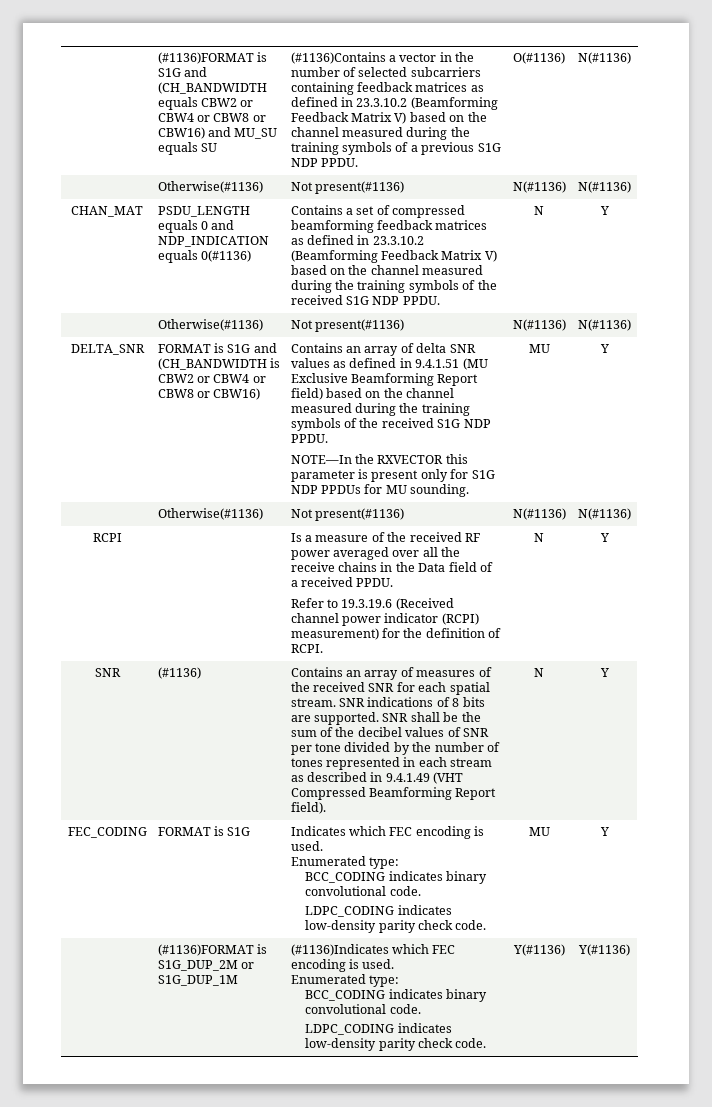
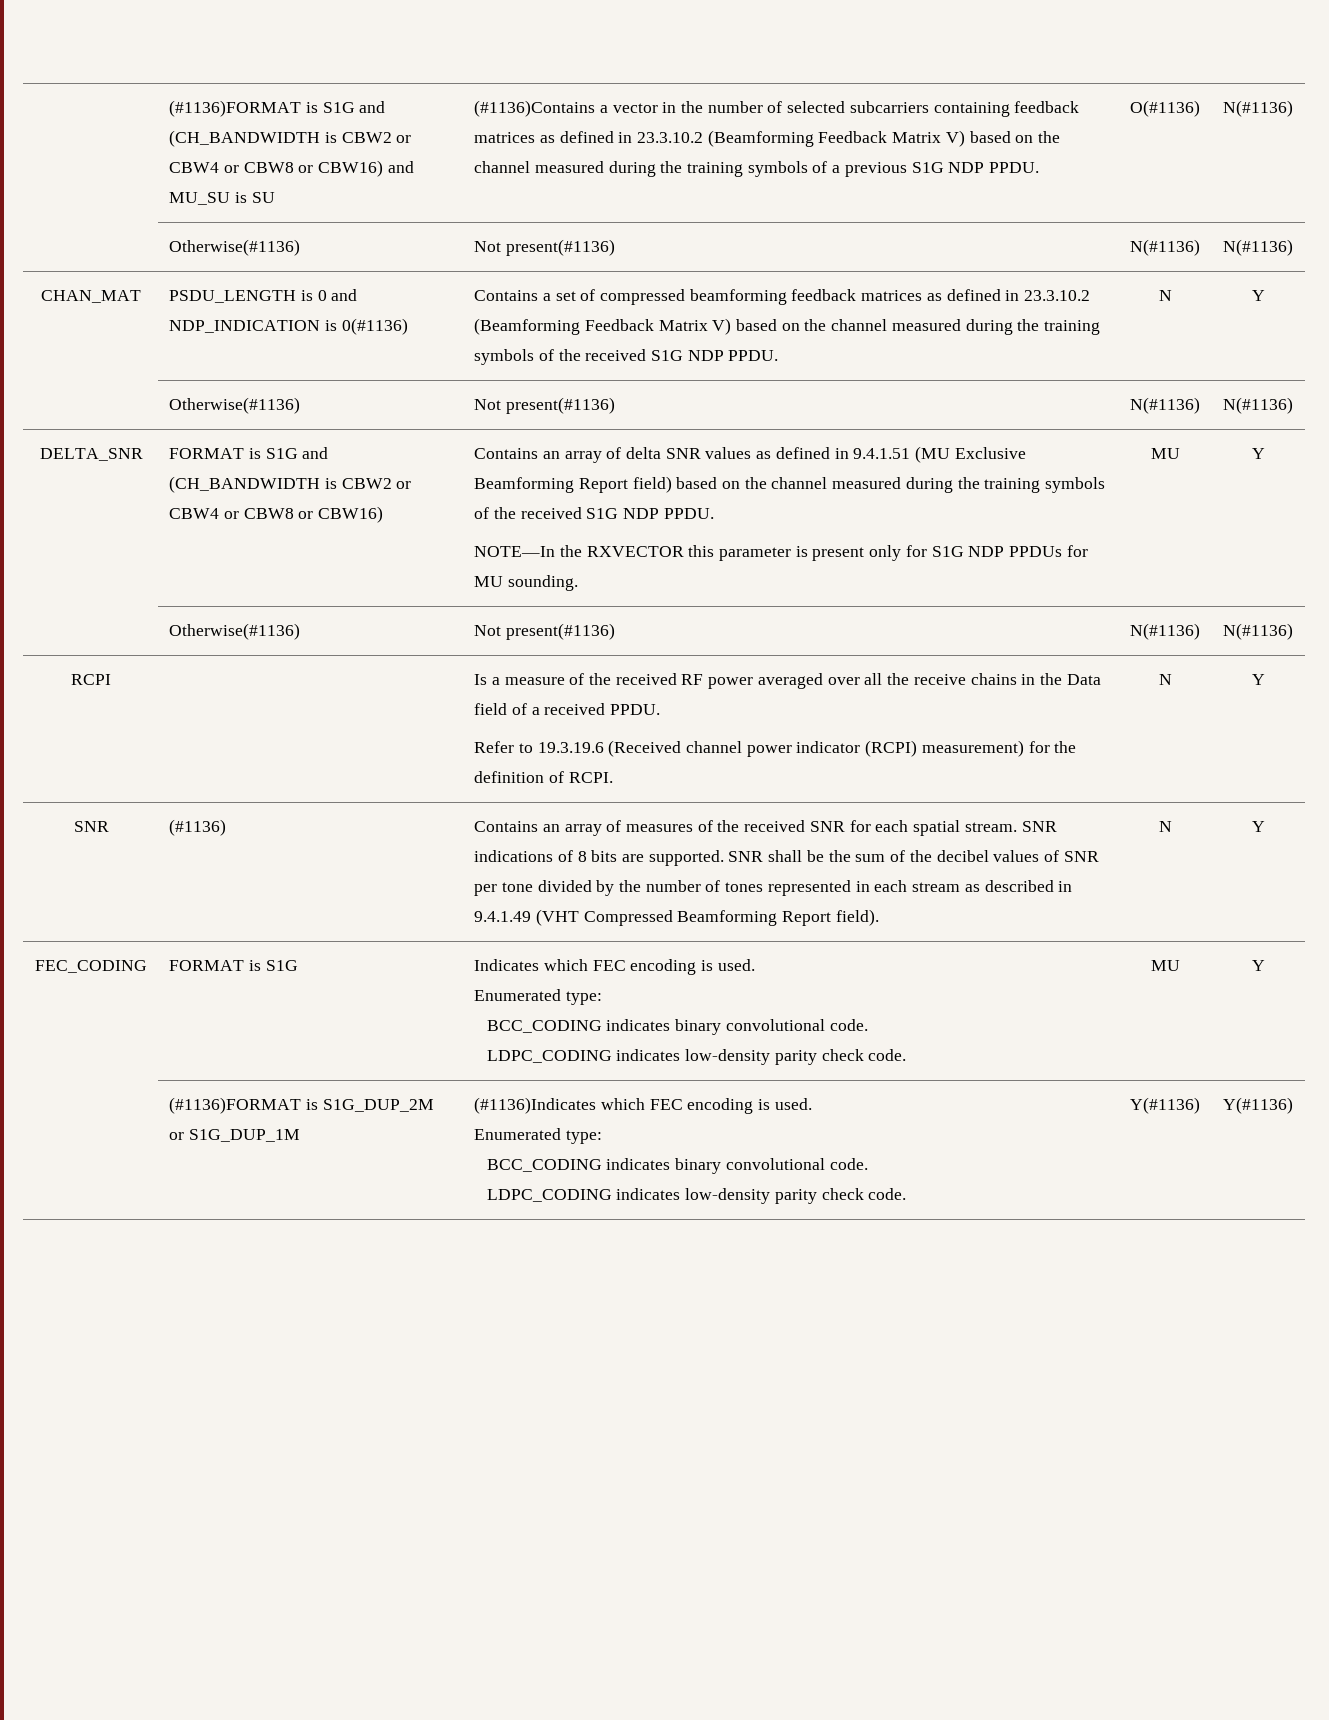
[157,97,198,110] equals -> [324,132,337,143] is
[157,142,198,155] equals -> [234,192,247,203] is
[157,220,198,233] equals -> [300,290,313,301] is
[157,250,198,263] equals -> [324,320,337,331] is

